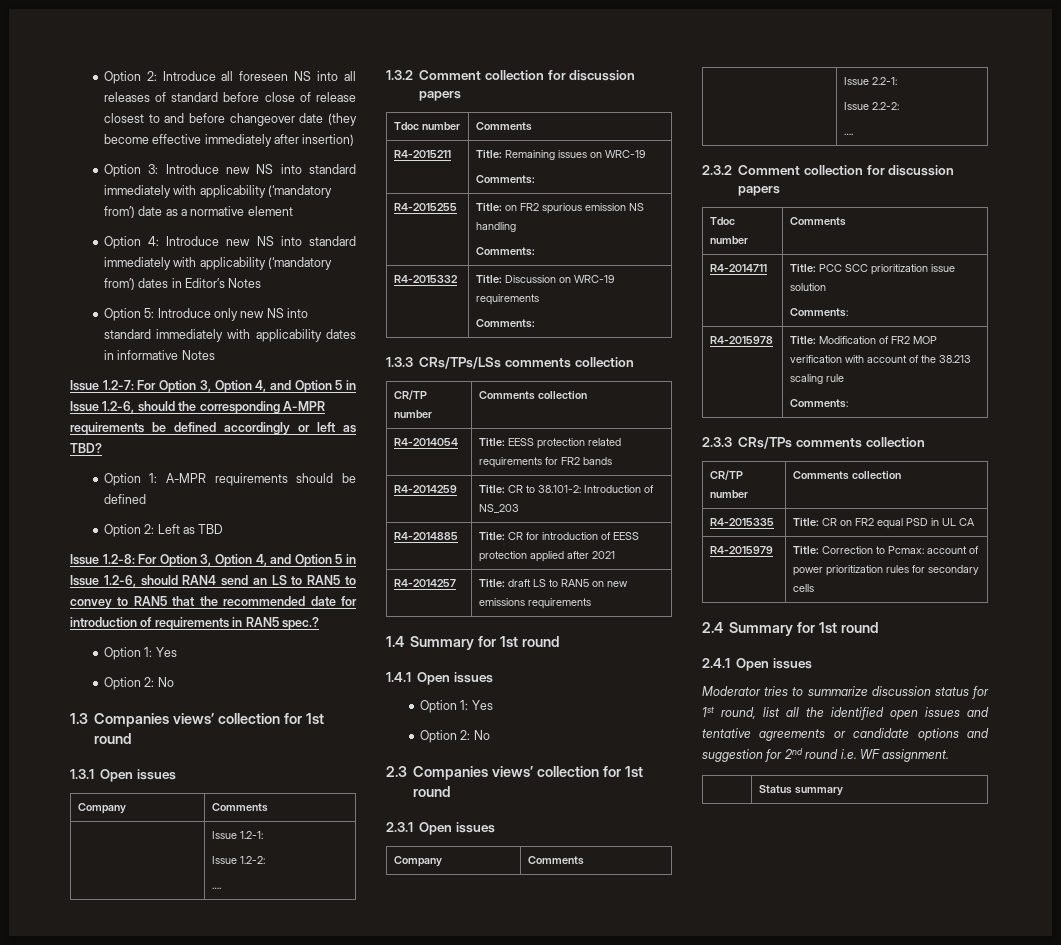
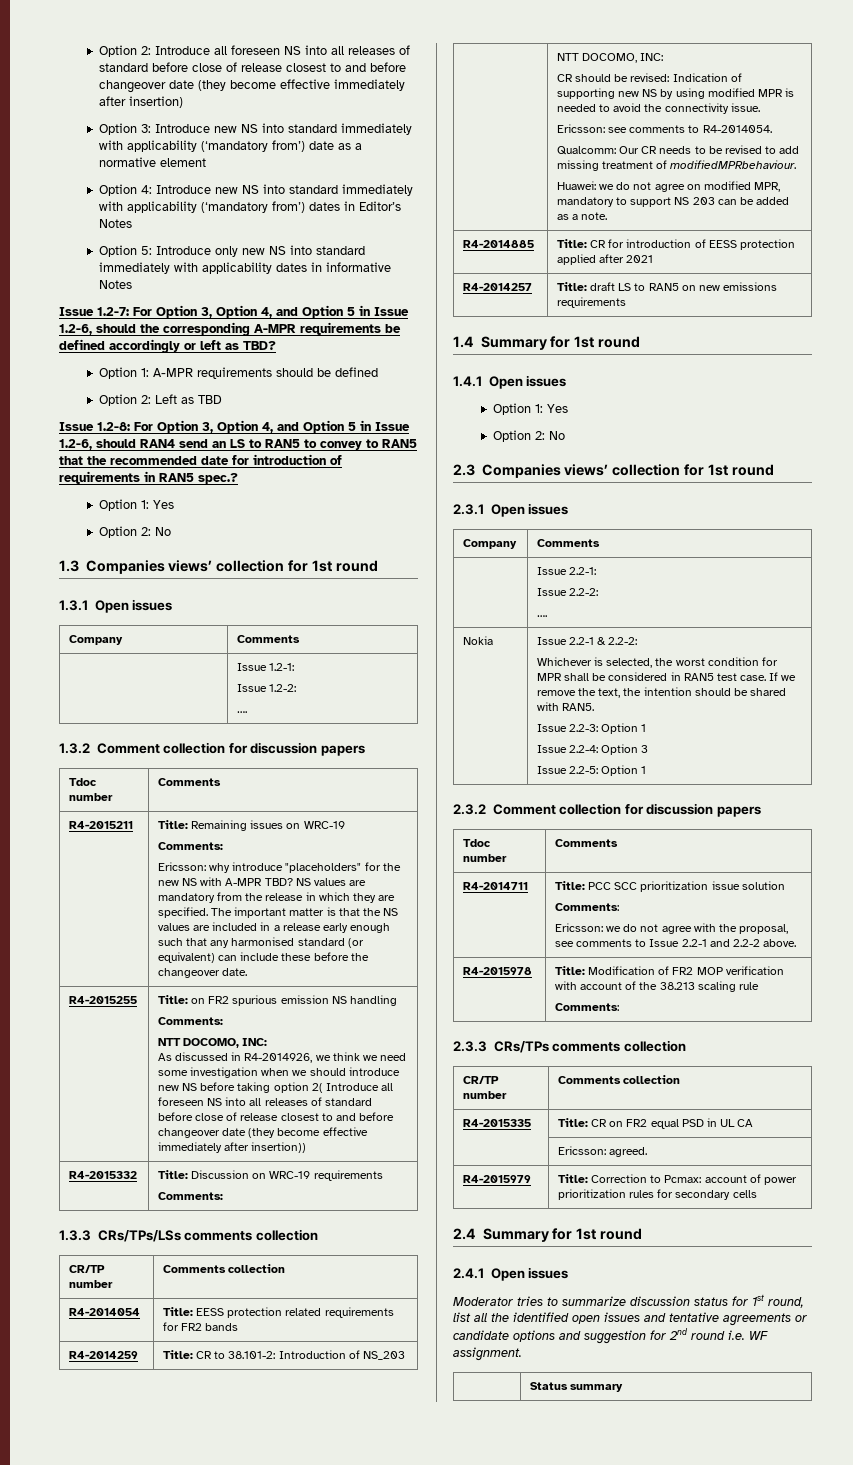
(535, 179) none -> [158,862,401,873] [158,877,366,886] [158,892,395,903] [158,907,398,918] [158,922,390,933] [158,937,364,948] [158,952,369,963] [158,968,248,978] // Ericsson: why introduce "placeholders" for the new NS with A-MPR TBD? NS values are mandatory from the release in which they are specified. The important matter is that the NS values are included in a release early enough such that any harmonised standard (or equivalent) can include these before the changeover date.
(535, 251) none -> [158,1038,268,1048] [158,1052,406,1063] [158,1067,400,1078] [158,1082,393,1093] [158,1097,372,1106] [158,1112,394,1121] [158,1127,368,1138] [158,1142,307,1153] // NTT DOCOMO, INC: // As discussed in R4-2014926, we think we need some investigation when we should introduce new NS before taking option 2( Introduce all foreseen NS into all releases of standard before close of release closest to and before changeover date (they become effective immediately after insertion))
(519, 508) none -> [557,53,664,63] [557,73,742,82] [557,88,794,99] [557,103,760,114] [557,124,772,133] [557,145,799,155] [557,160,797,171] [557,181,780,192] [557,197,789,207] [557,212,608,220] // | NTT DOCOMO, INC: // CR should be revised: Indication of supporting new NS by using modified MPR is needed to avoid the connectivity issue. // Ericsson: see comments to R4-2014054. // Qualcomm: Our CR needs to be revised to add missing treatment of modifiedMPRbehaviour. // Huawei: we do not agree on modified MPR, mandatory to support NS 203 can be added as a note.
(853, 134) none -> [463,636,494,645] [537,637,638,645] [537,657,778,668] [537,672,797,681] [537,687,786,698] [537,702,595,711] [537,723,647,734] [537,744,649,755] [537,765,647,776] // Nokia | Issue 2.2-1 & 2.2-2: // Whichever is selected, the worst condition for MPR shall be considered in RAN5 test case. If we remove the text, the intention should be shared with RAN5. // Issue 2.2-3: Option 1 // Issue 2.2-4: Option 3 // Issue 2.2-5: Option 1
(848, 312) none -> [555,923,788,934] [555,939,796,947] // Ericsson: we do not agree with the proposal, see comments to Issue 2.2-1 and 2.2-2 above.
(975, 522) none -> [558,1146,648,1157] // | Ericsson: agreed.

